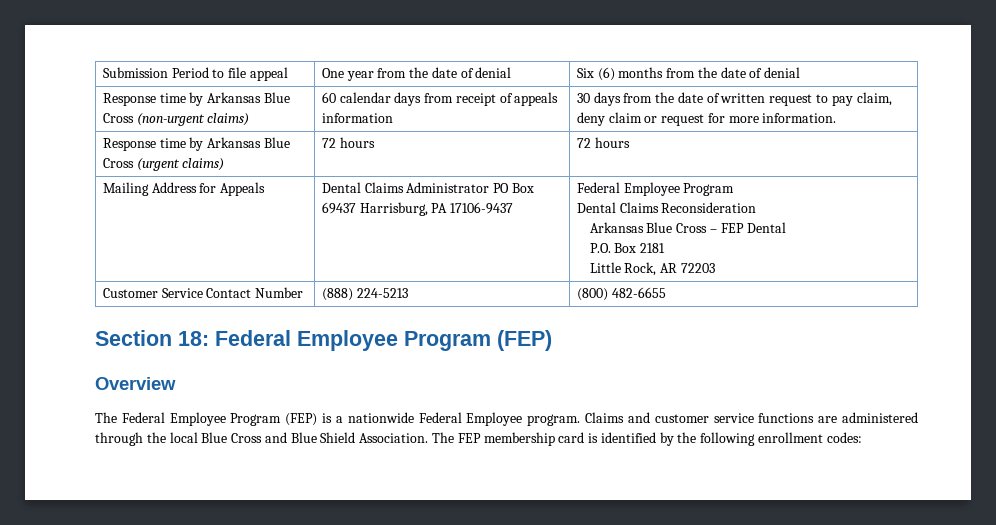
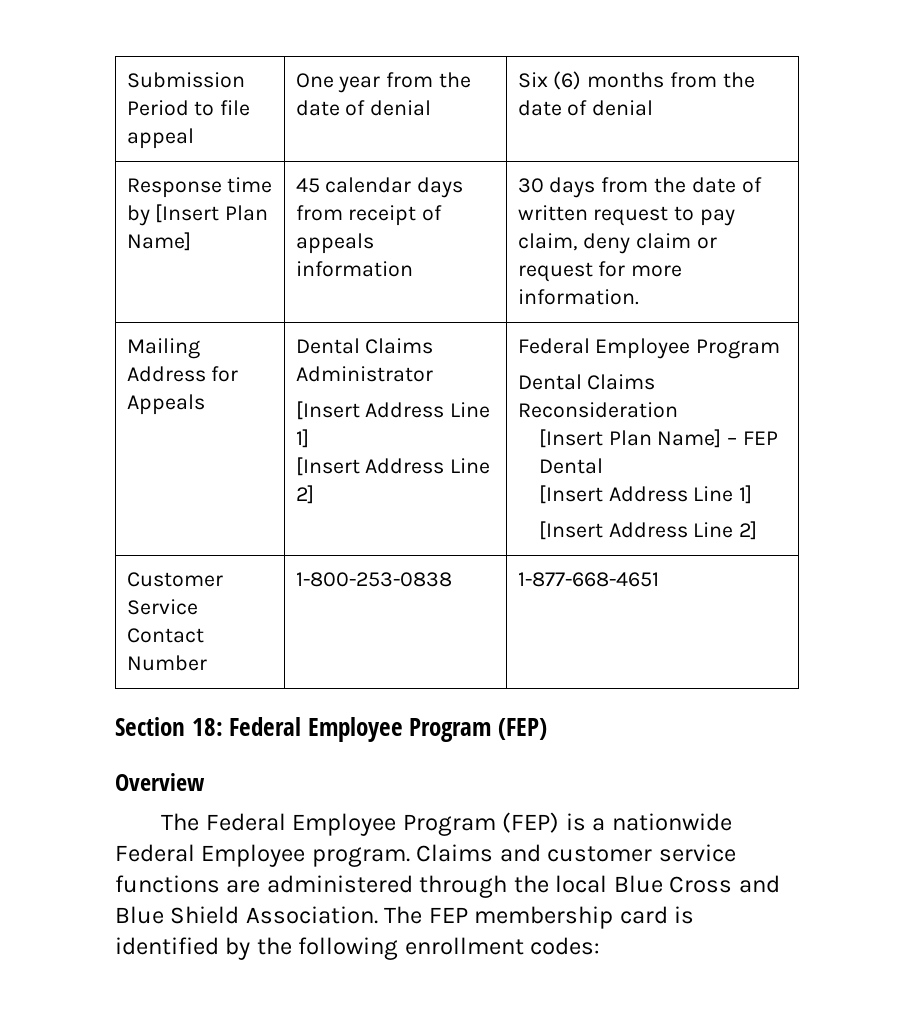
[207,92,290,103] [102,113,250,126] [321,92,336,103] Arkansas Blue Cross (non-urgent claims) | 60 -> [155,204,269,223] [126,232,191,251] [295,178,320,193] [Insert Plan Name] | 45
[102,137,290,151] [102,158,225,171] [321,137,375,148] [576,137,630,148] // Response time by Arkansas Blue Cross (urgent claims) | 72 hours | 72 hours -> (639, 297) none
[493,183,534,193] [321,202,514,216] PO Box 69437 Harrisburg, PA 17106-9437 -> [295,401,491,420] [295,429,309,448] [295,457,491,476] [295,485,314,504] // [Insert Address Line 1] // [Insert Address Line 2]
[589,222,708,233] Arkansas Blue Cross -> [538,429,722,448] [Insert Plan Name]
[589,243,666,253] [589,262,716,276] P.O. Box 2181 // Little Rock, AR 72203 -> [538,485,753,504] [538,521,758,540] [Insert Address Line 1] // [Insert Address Line 2]
[321,288,408,301] [576,287,666,301] (888) 224-5213 | (800) 482-6655 -> [295,572,452,587] [517,572,659,587] 1-800-253-0838 | 1-877-668-4651

